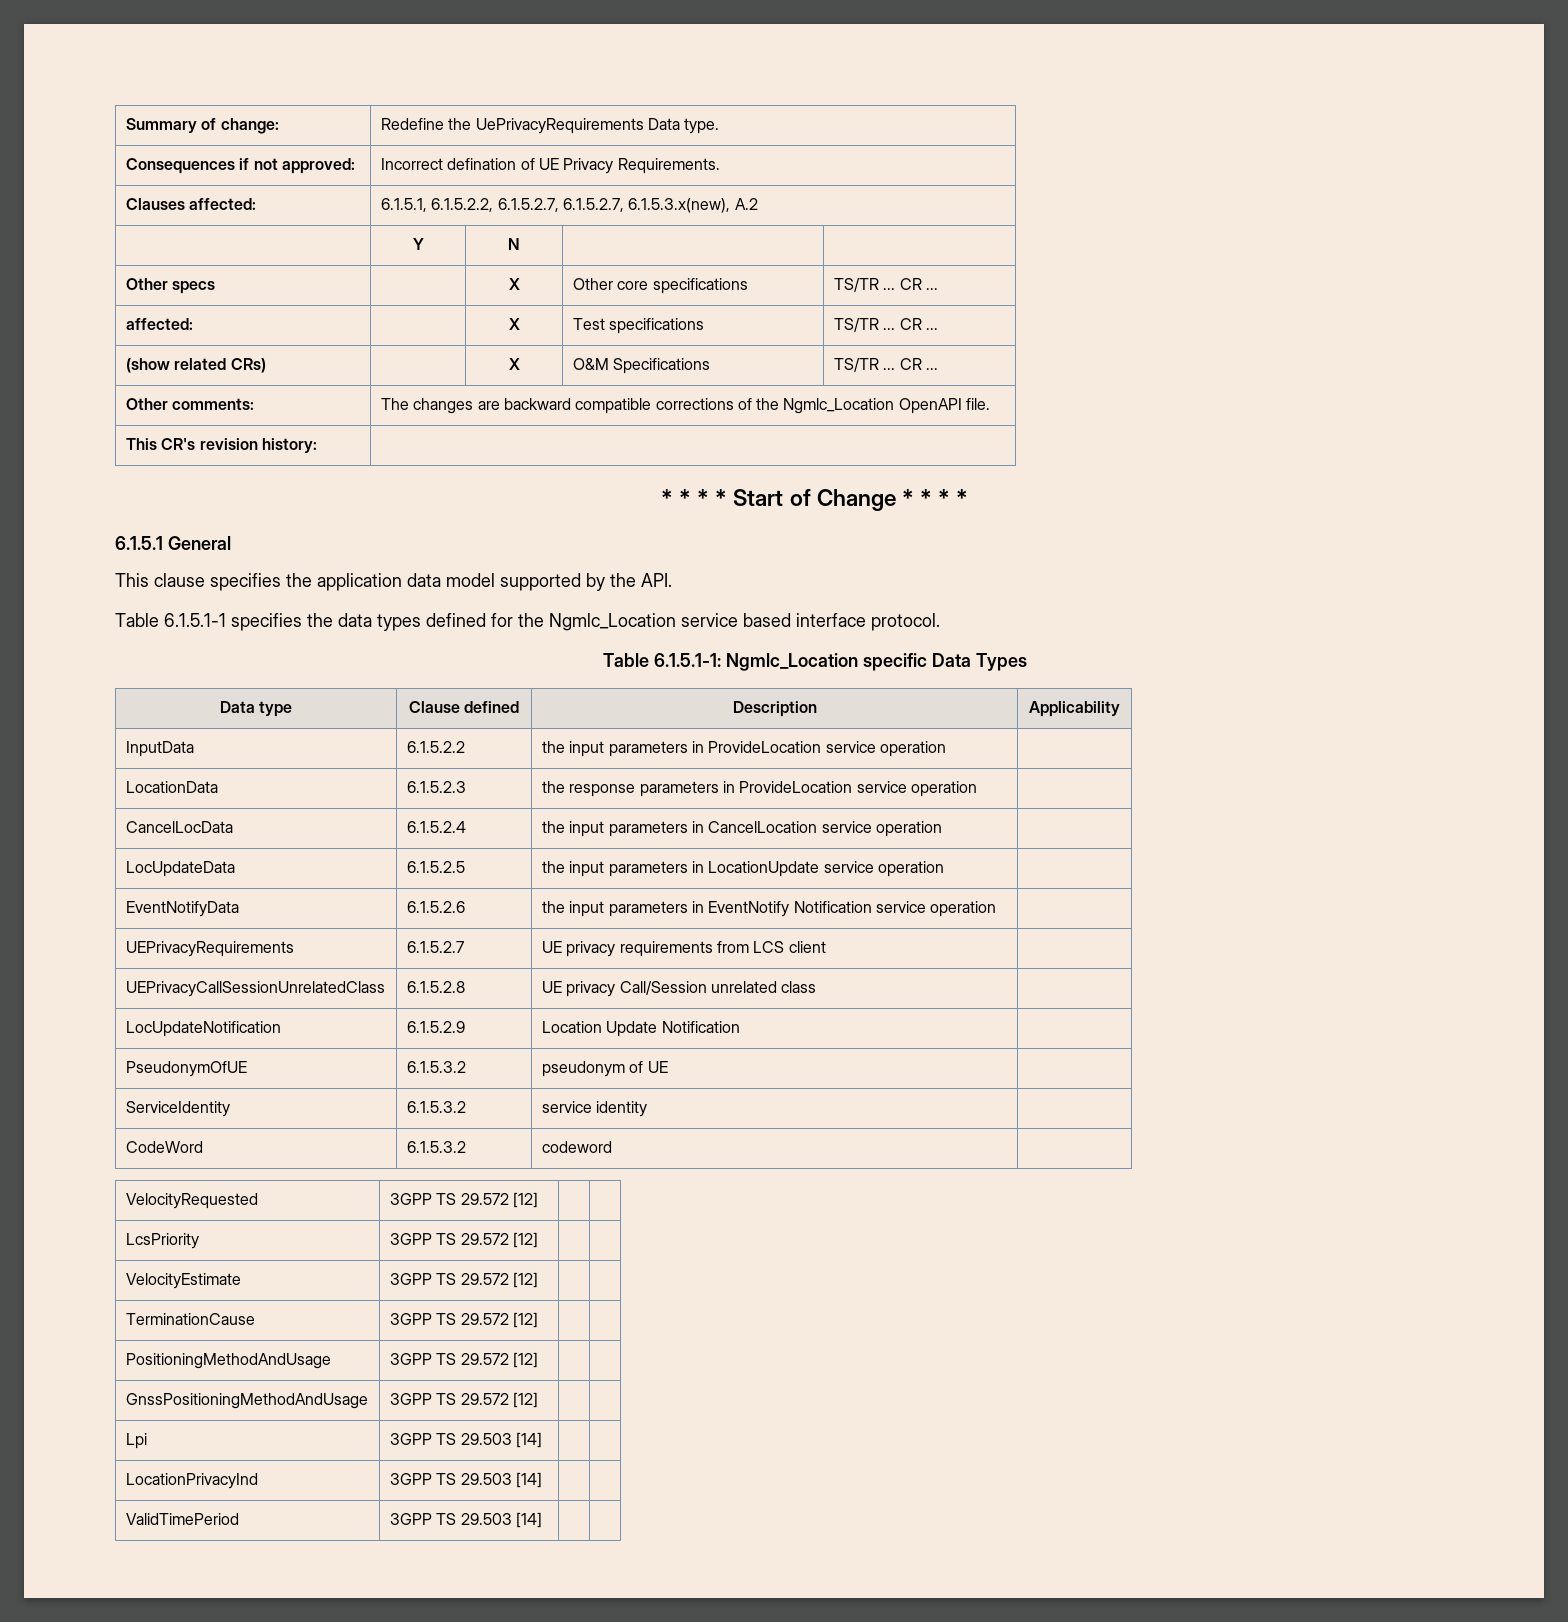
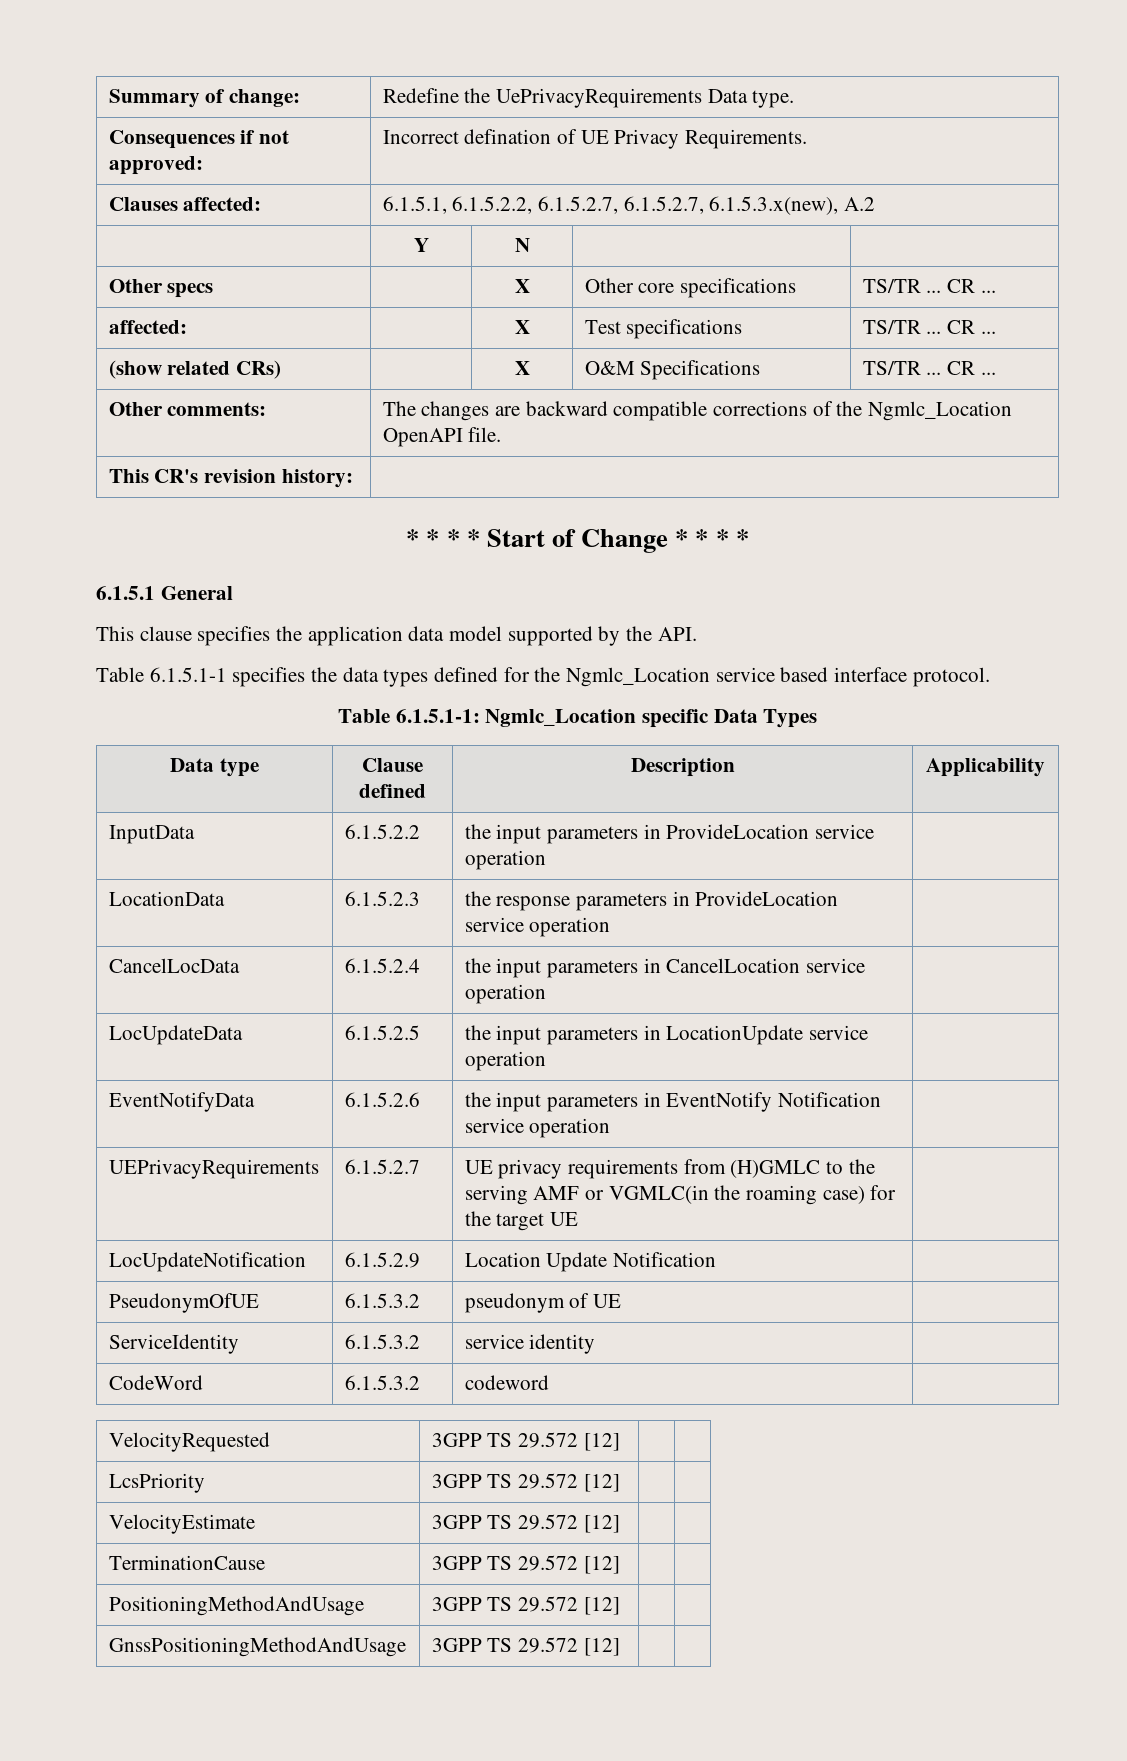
[753,941,826,953] [125,981,385,997] [406,981,465,993] [541,981,817,997] LCS client | // UEPrivacyCallSessionUnrelatedClass | 6.1.5.2.8 | UE privacy Call/Session unrelated class -> [730,1159,875,1178] [464,1185,897,1205] [464,1211,578,1231] (H)GMLC to the serving AMF or VGMLC(in the roaming case) for the target UE
[125,1433,147,1449] [389,1432,542,1448] [125,1473,258,1489] [389,1472,542,1488] [125,1513,239,1525] [389,1512,542,1528] // Lpi | 3GPP TS 29.503 [14] | | // LocationPrivacyInd | 3GPP TS 29.503 [14] | | // ValidTimePeriod | 3GPP TS 29.503 [14] | | -> (620, 1647) none

